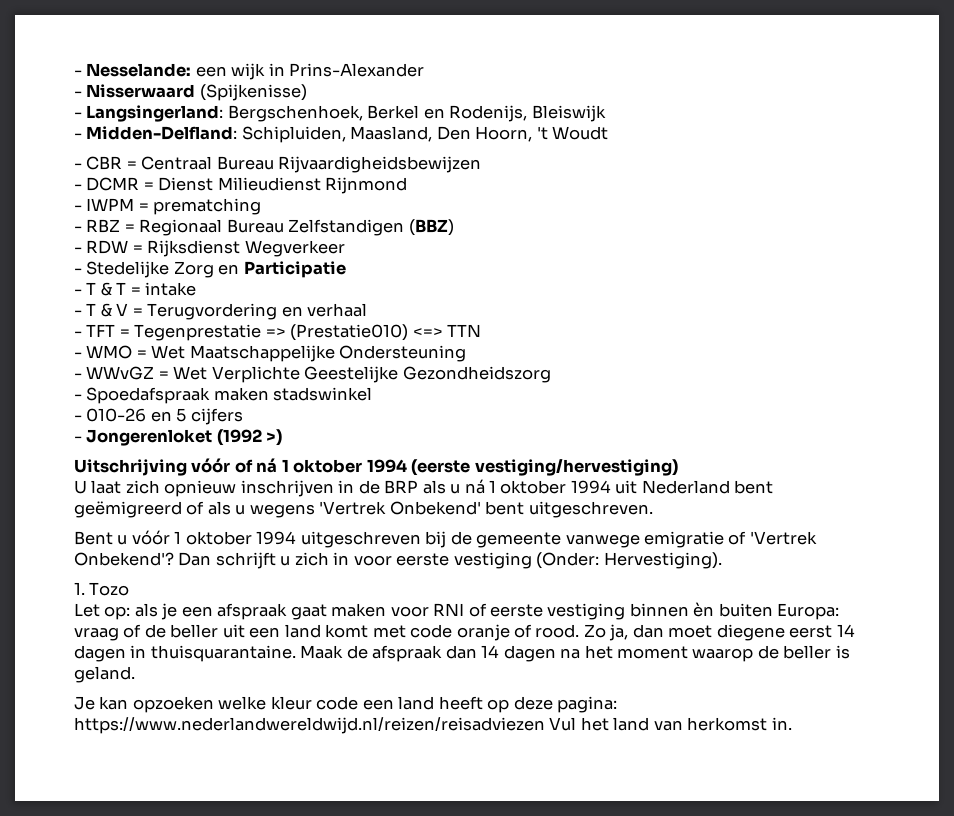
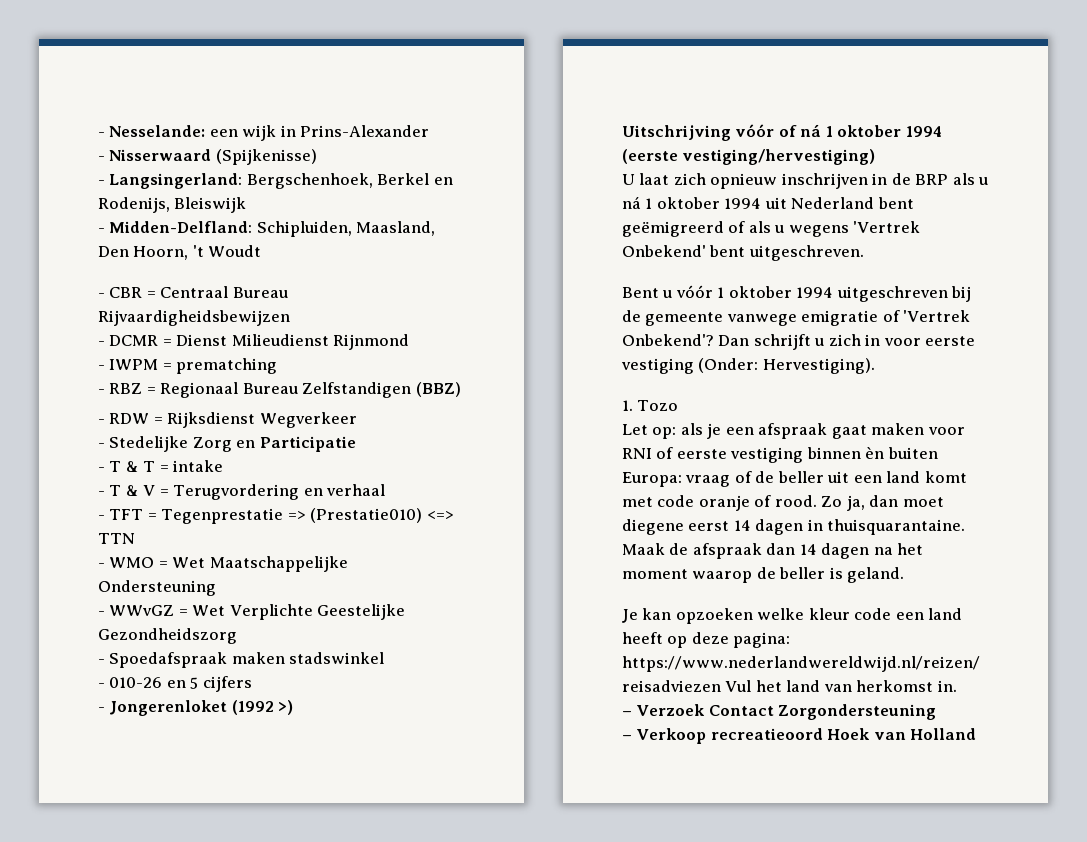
(792, 723) none -> [622,704,937,720] [622,728,977,744] // – Verzoek Contact Zorgondersteuning // – Verkoop recreatieoord Hoek van Holland

